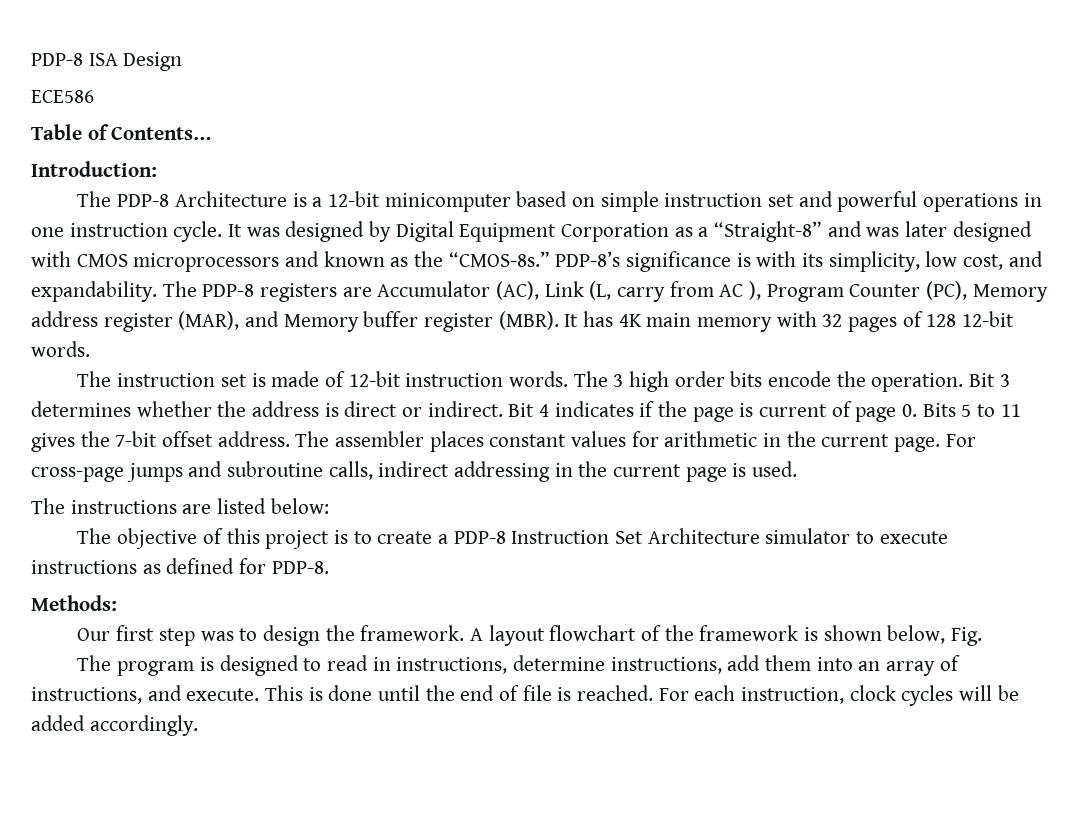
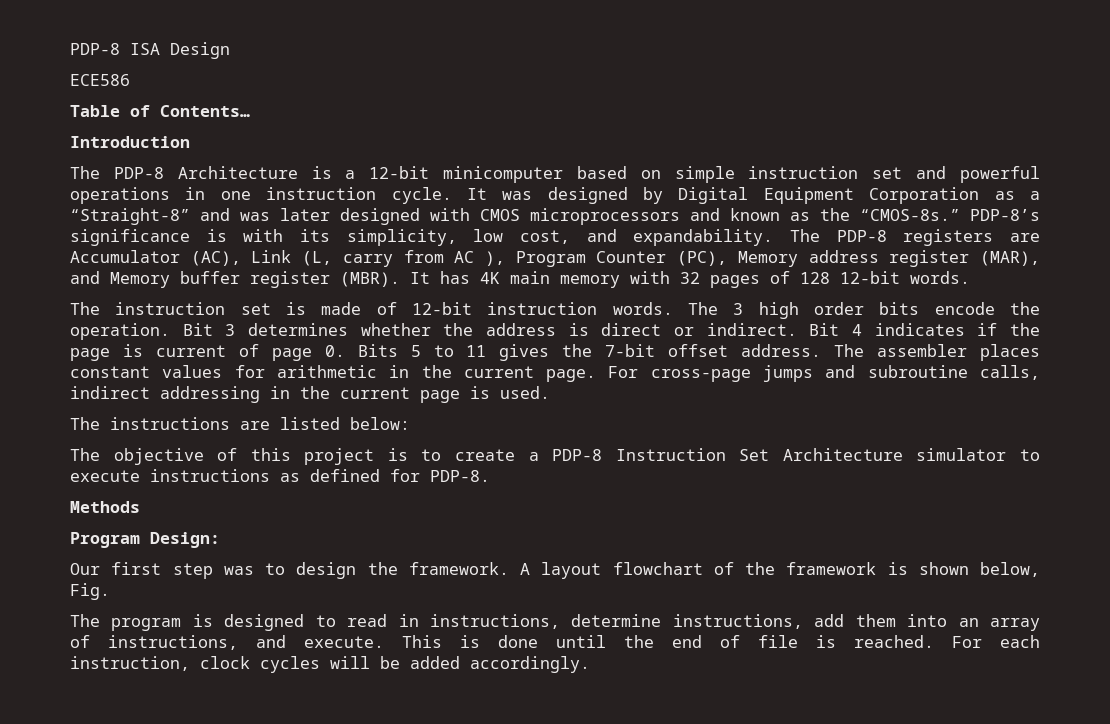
[31,161,157,177] Introduction: -> [70,136,190,148] Introduction
[31,595,117,611] Methods: -> [70,501,140,513] [70,532,220,548] Methods // Program Design:

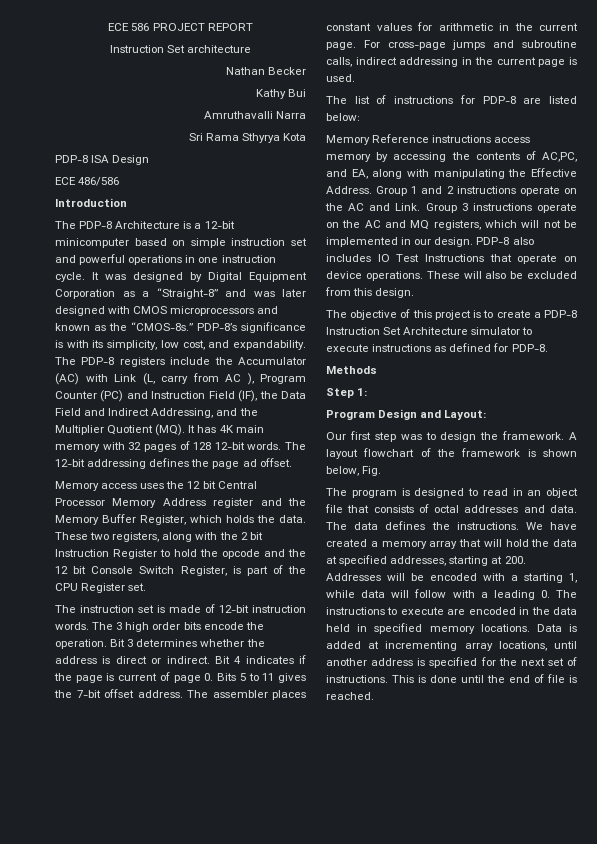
(70, 49) none -> [108,23,253,31] [109,45,252,53] [225,67,306,75] [255,89,306,99] [203,111,306,119] [188,133,306,143] ECE 586 PROJECT REPORT // Instruction Set architecture // Nathan Becker // Kathy Bui // Amruthavalli Narra // Sri Rama Sthyrya Kota //
[70,74,130,86] [70,105,250,117] ECE586 // Table of Contents… -> [55,177,120,186] ECE 486/586
[1009,233,1040,242] [70,250,241,266] are Accumulator (AC), -> [170,357,306,365] [55,373,108,385] include the Accumulator (AC) with
[677,250,1040,267] [70,271,400,288] (PC), Memory address register (MAR), and Memory buffer register (MBR). -> [100,390,306,402] [55,408,258,418] [55,424,186,436] (PC) and Instruction Field (IF), the Data Field and Indirect Addressing, and the Multiplier Quotient (MQ).
(970, 277) none -> [285,442,306,450] [55,458,292,469] [55,481,257,491] [55,498,306,508] [55,514,306,525] [55,532,263,542] [55,549,306,559] [55,565,306,576] [55,583,147,593] The 12-bit addressing defines the page ad offset. // Memory access uses the 12 bit Central Processor Memory Address register and the Memory Buffer Register, which holds the data. These two registers, along with the 2 bit Instruction Register to hold the opcode and the 12 bit Console Switch Register, is part of the CPU Register set.
[110,417,410,430] instructions are listed below: -> [354,95,577,104] [326,113,360,121] [326,134,531,145] [326,151,577,162] [326,168,577,179] [326,186,577,196] [325,203,577,213] [326,220,577,230] [326,237,534,247] [326,254,577,264] [326,271,577,281] [325,287,415,298] list of instructions for PDP-8 are listed below: // Memory Reference instructions access memory by accessing the contents of AC,PC, and EA, along with manipulating the Effective Address. Group 1 and 2 instructions operate on the AC and Link. Group 3 instructions operate on the AC and MQ registers, which will not be implemented in our design. PDP-8 also includes IO Test Instructions that operate on device operations. These will also be excluded from this design.
[70,532,220,548] // Program Design: -> [326,388,368,398] [326,409,487,420] // Step 1: // Program Design and Layout:
[430,614,1040,631] [70,635,384,650] instructions, determine instructions, add them into an array of instructions, and execute. -> [527,488,578,498] [325,504,577,513] [326,521,577,530] [326,539,577,549] [326,555,526,566] [326,573,577,583] [326,589,577,600] [326,607,577,615] [326,623,577,634] [326,641,577,651] [326,657,577,668] [326,675,388,683] an object file that consists of octal addresses and data. The data defines the instructions. We have created a memory array that will hold the data at specified addresses, starting at 200. Addresses will be encoded with a starting 1, while data will follow with a leading 0. The instructions to execute are encoded in the data held in specified memory locations. Data is added at incrementing array locations, until another address is specified for the next set of instructions.
[952,635,1040,648] [70,656,590,673] For each instruction, clock cycles will be added accordingly. -> (374, 696) none

